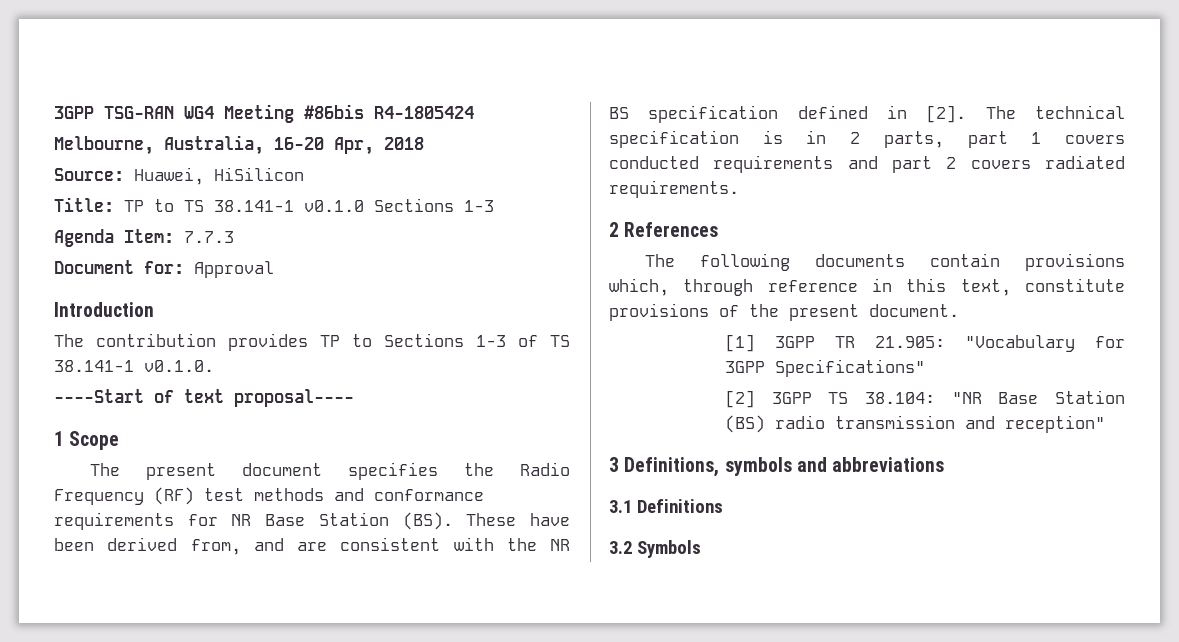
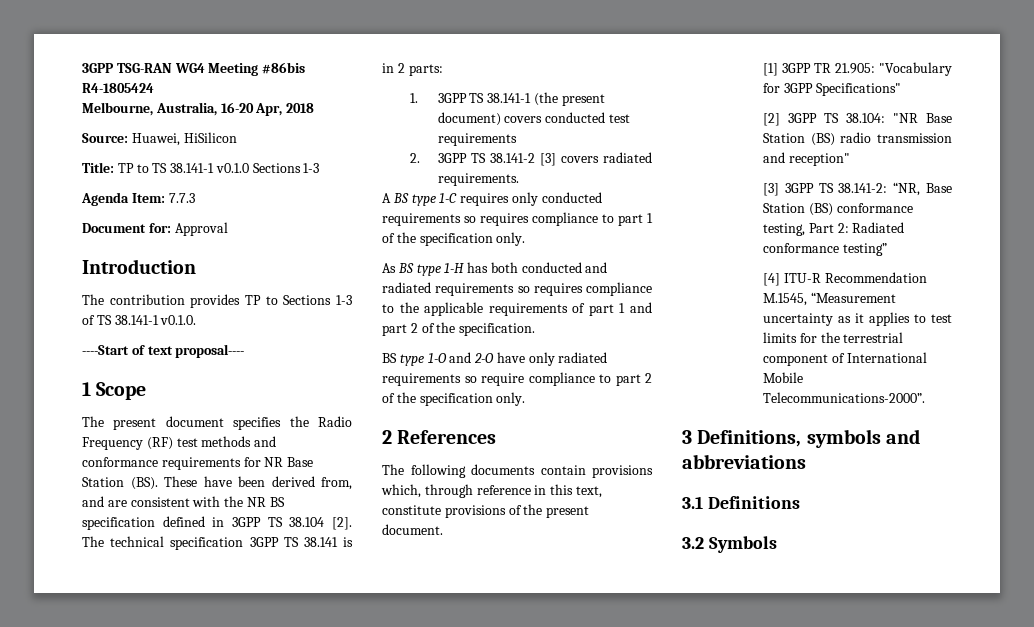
(907, 112) none -> [232,517,325,527] 3GPP TS 38.104
[762,130,1125,148] [609,155,1125,173] [609,180,739,198] is in 2 parts, part 1 covers conducted requirements and part 2 covers radiated requirements. -> [249,537,353,547] [382,63,443,76] [409,92,605,106] [437,112,630,126] [437,133,517,146] [409,152,652,166] [437,173,519,186] [382,192,602,206] [382,212,653,226] [382,232,526,246] [382,262,608,276] [382,282,652,296] [382,302,652,316] [382,322,536,336] [382,352,608,366] [382,372,652,386] [382,392,526,406] 3GPP TS 38.141 is in 2 parts: // 1. 3GPP TS 38.141-1 (the present document) covers conducted test requirements // 2. 3GPP TS 38.141-2 [3] covers radiated requirements. // A BS type 1-C requires only conducted requirements so requires compliance to part 1 of the specification only. // As BS type 1-H has both conducted and radiated requirements so requires compliance to the applicable requirements of part 1 and part 2 of the specification. // BS type 1-O and 2-O have only radiated requirements so require compliance to part 2 of the specification only.
(1106, 424) none -> [763,182,952,196] [763,203,913,216] [763,222,905,236] [763,243,887,256] [763,272,927,286] [763,292,896,306] [763,312,952,326] [763,332,904,343] [763,352,927,366] [763,372,803,383] [763,392,925,403] // [3] 3GPP TS 38.141-2: “NR, Base Station (BS) conformance testing, Part 2: Radiated conformance testing” // [4] ITU-R Recommendation M.1545, “Measurement uncertainty as it applies to test limits for the terrestrial component of International Mobile Telecommunications-2000”.

